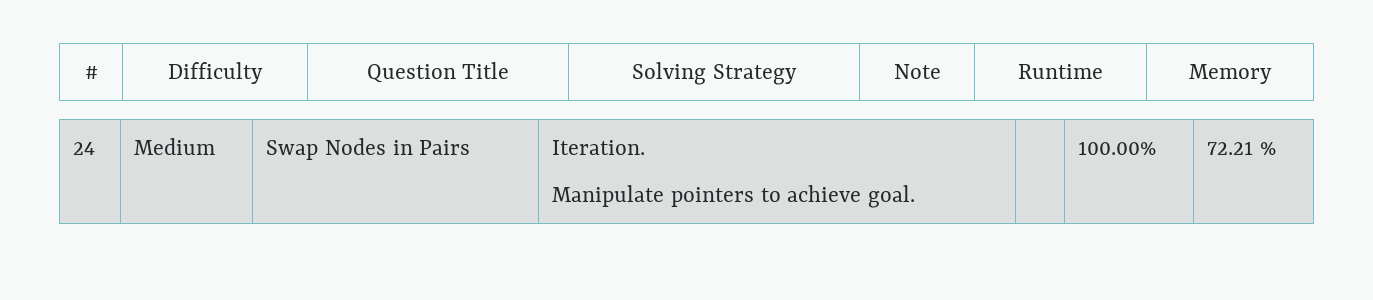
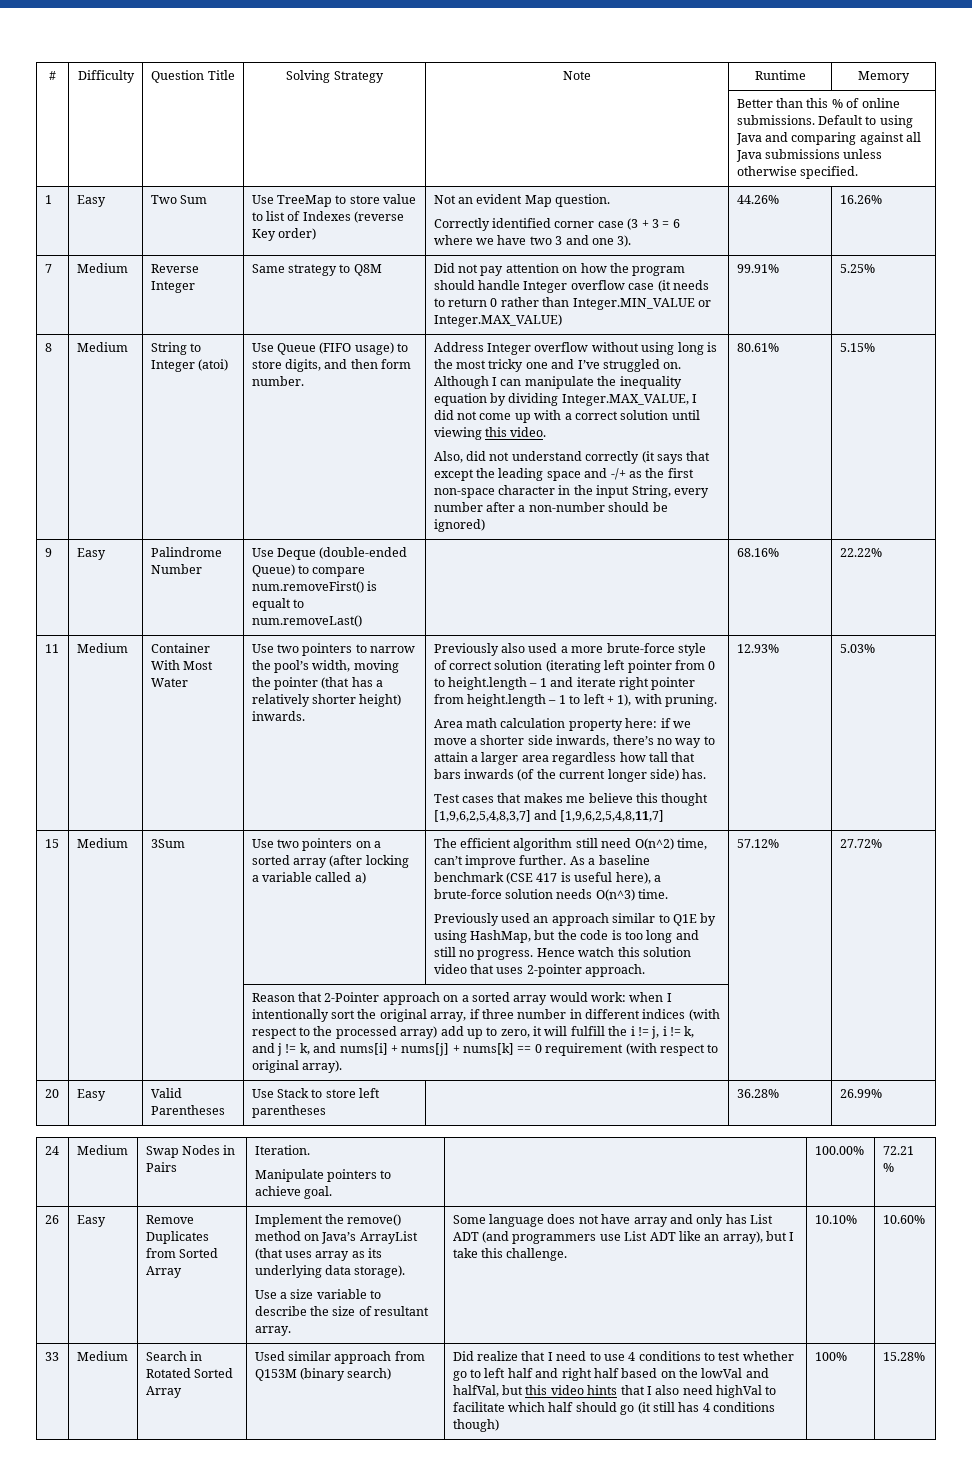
(1272, 74) none -> [736,98,900,108] [736,115,913,128] [735,132,922,145] [735,149,883,162] [736,166,859,179] [44,195,52,204] [76,195,106,207] [150,195,208,204] [251,194,417,207] [251,211,405,223] [251,228,317,241] [433,194,611,207] [433,218,680,231] [433,235,632,247] [736,195,779,204] [839,195,882,204] [44,264,52,273] [76,263,128,273] [150,264,199,273] [150,281,195,293] [251,264,382,276] [433,263,686,276] [433,280,709,293] [433,297,711,310] [433,314,562,327] [736,264,779,273] [839,264,875,273] [44,343,52,352] [76,342,128,352] [150,342,202,355] [150,359,229,372] [251,342,409,355] [251,359,412,372] [251,376,304,386] [433,342,717,355] [433,359,682,372] [433,376,682,389] [433,393,698,406] [433,410,700,423] [433,427,547,440] [433,451,711,464] [433,468,694,481] [433,485,709,498] [433,502,668,512] [433,519,485,532] [736,343,779,352] [839,343,875,352] [44,548,52,557] [76,548,106,560] [150,547,222,557] [150,564,202,574] [251,547,408,560] [251,564,366,577] [251,581,378,593] [251,598,305,611] [251,615,362,627] [736,548,779,557] [839,548,882,557] [44,644,59,653] [76,643,128,653] [150,643,210,653] [150,660,214,670] [150,678,188,687] [251,643,416,656] [251,660,399,673] [251,677,384,690] [251,694,402,707] [251,711,305,721] [433,643,706,656] [433,660,716,673] [433,677,696,690] [433,694,718,707] [433,718,691,731] [433,735,715,748] [433,752,696,765] [433,769,707,782] [433,793,709,806] [433,810,665,822] [736,644,779,653] [839,644,875,653] [44,839,59,848] [76,838,128,848] [150,839,185,848] [251,838,382,851] [251,855,409,868] [251,872,366,884] [433,838,707,851] [433,855,650,868] [433,872,661,884] [433,889,669,901] [433,913,717,926] [433,930,699,943] [433,947,691,960] [433,964,646,977] [736,839,779,848] [839,839,882,848] [251,992,672,1005] [251,1009,720,1022] [251,1026,695,1039] [251,1043,719,1056] [251,1060,343,1073] [44,1089,59,1098] [76,1089,106,1101] [150,1088,182,1098] [150,1105,225,1115] [251,1088,381,1098] [251,1105,326,1118] [736,1089,779,1098] [839,1089,882,1098] // | | | | | Better than this % of online submissions. Default to using Java and comparing against all Java submissions unless otherwise specified. // 1 | Easy | Two Sum | Use TreeMap to store value to list of Indexes (reverse Key order) | Not an evident Map question. // Correctly identified corner case (3 + 3 = 6 where we have two 3 and one 3). | 44.26% | 16.26% // 7 | Medium | Reverse Integer | Same strategy to Q8M | Did not pay attention on how the program should handle Integer overflow case (it needs to return 0 rather than Integer.MIN_VALUE or Integer.MAX_VALUE) | 99.91% | 5.25% // 8 | Medium | String to Integer (atoi) | Use Queue (FIFO usage) to store digits, and then form number. | Address Integer overflow without using long is the most tricky one and I’ve struggled on. Although I can manipulate the inequality equation by dividing Integer.MAX_VALUE, I did not come up with a correct solution until viewing this video. // Also, did not understand correctly (it says that except the leading space and -/+ as the first non-space character in the input String, every number after a non-number should be ignored) | 80.61% | 5.15% // 9 | Easy | Palindrome Number | Use Deque (double-ended Queue) to compare num.removeFirst() is equalt to num.removeLast() | | 68.16% | 22.22% // 11 | Medium | Container With Most Water | Use two pointers to narrow the pool’s width, moving the pointer (that has a relatively shorter height) inwards. | Previously also used a more brute-force style of correct solution (iterating left pointer from 0 to height.length – 1 and iterate right pointer from height.length – 1 to left + 1), with pruning. // Area math calculation property here: if we move a shorter side inwards, there’s no way to attain a larger area regardless how tall that bars inwards (of the current longer side) has. // Test cases that makes me believe this thought [1,9,6,2,5,4,8,3,7] and [1,9,6,2,5,4,8,11,7] | 12.93% | 5.03% // 15 | Medium | 3Sum | Use two pointers on a sorted array (after locking a variable called a) | The efficient algorithm still need O(n^2) time, can’t improve further. As a baseline benchmark (CSE 417 is useful here), a brute-force solution needs O(n^3) time. // Previously used an approach similar to Q1E by using HashMap, but the code is too long and still no progress. Hence watch this solution video that uses 2-pointer approach. | 57.12% | 27.72% // | | | Reason that 2-Pointer approach on a sorted array would work: when I intentionally sort the original array, if three number in different indices (with respect to the processed array) add up to zero, it will fulfill the i != j, i != k, and j != k, and nums[i] + nums[j] + nums[k] == 0 requirement (with respect to original array). | | // 20 | Easy | Valid Parentheses | Use Stack to store left parentheses | | 36.28% | 26.99%
(1276, 148) none -> [44,1215,59,1224] [76,1215,106,1227] [145,1215,194,1224] [145,1231,209,1244] [145,1248,219,1258] [145,1266,182,1278] [254,1214,402,1227] [254,1231,418,1244] [254,1248,383,1261] [254,1265,406,1278] [254,1289,382,1299] [254,1306,430,1316] [254,1326,291,1336] [452,1214,774,1227] [452,1231,795,1244] [452,1248,568,1261] [814,1215,857,1224] [882,1215,925,1224] [44,1352,59,1361] [76,1351,128,1361] [145,1351,203,1361] [145,1368,234,1378] [145,1386,182,1398] [254,1351,425,1364] [254,1368,392,1381] [452,1351,794,1361] [452,1368,769,1381] [452,1385,777,1398] [452,1402,776,1415] [452,1419,499,1432] [814,1352,847,1361] [882,1352,925,1361] // 26 | Easy | Remove Duplicates from Sorted Array | Implement the remove() method on Java’s ArrayList (that uses array as its underlying data storage). // Use a size variable to describe the size of resultant array. | Some language does not have array and only has List ADT (and programmers use List ADT like an array), but I take this challenge. | 10.10% | 10.60% // 33 | Medium | Search in Rotated Sorted Array | Used similar approach from Q153M (binary search) | Did realize that I need to use 4 conditions to test whether go to left half and right half based on the lowVal and halfVal, but this video hints that I also need highVal to facilitate which half should go (it still has 4 conditions though) | 100% | 15.28%

